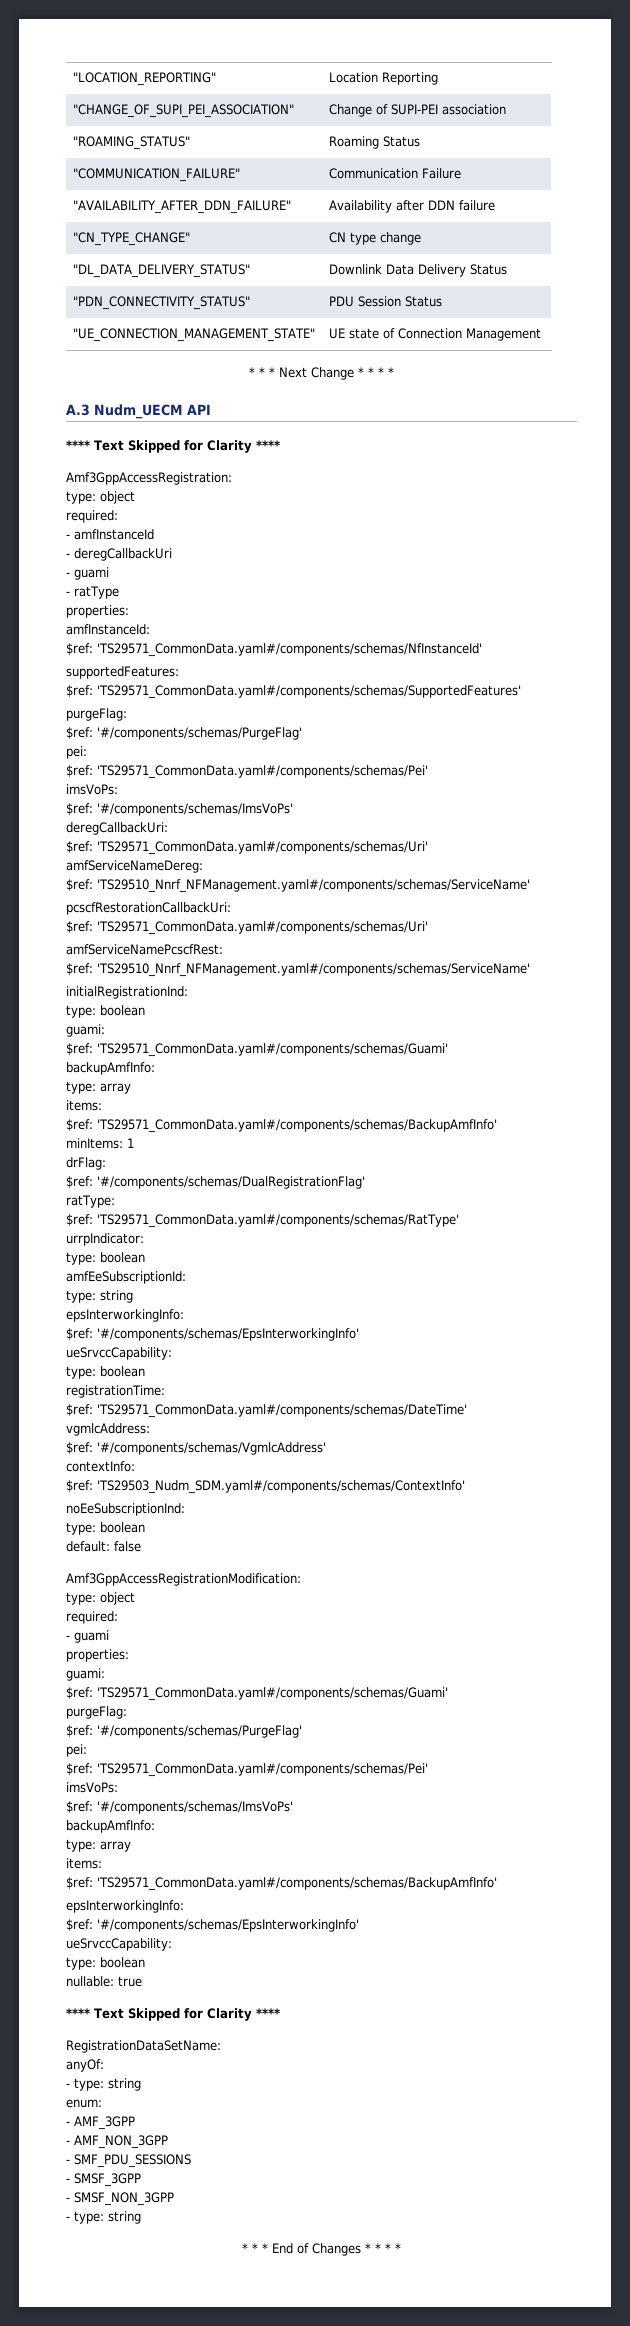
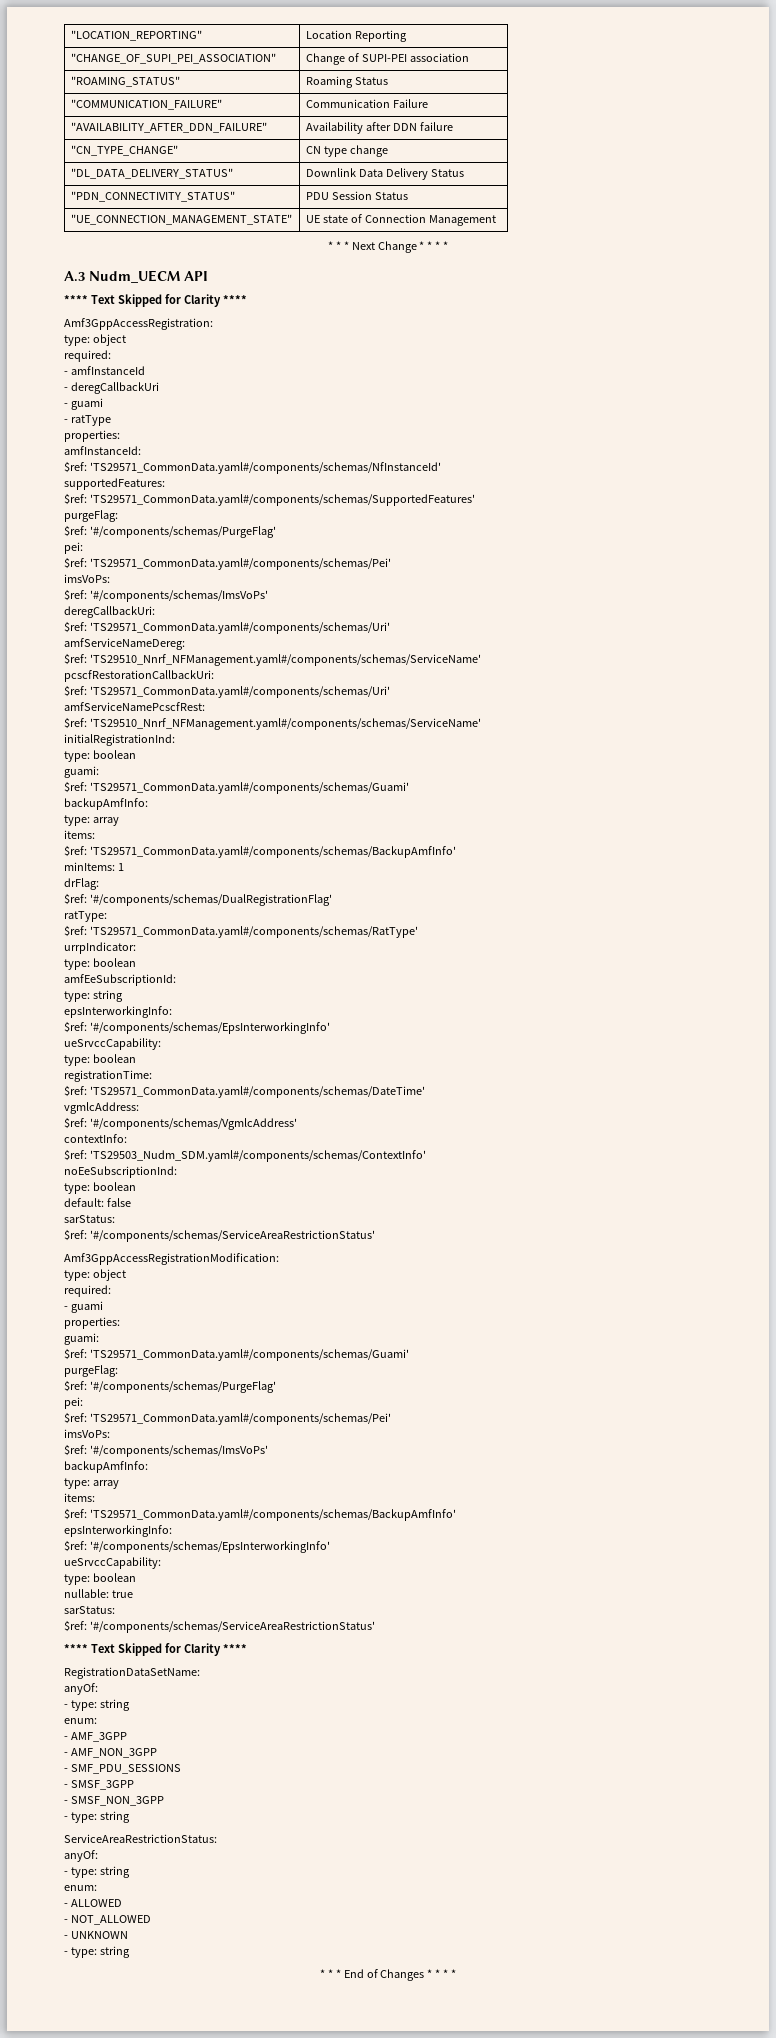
(141, 1546) none -> [64,1215,115,1223] [64,1229,375,1242] // sarStatus: // $ref: '#/components/schemas/ServiceAreaRestrictionStatus'
(142, 1981) none -> [64,1606,115,1614] [64,1620,375,1633] // sarStatus: // $ref: '#/components/schemas/ServiceAreaRestrictionStatus'
(141, 2217) none -> [64,1834,217,1843] [64,1850,98,1862] [64,1866,130,1878] [64,1885,97,1891] [64,1899,122,1907] [64,1915,151,1925] [64,1931,128,1939] [64,1946,130,1958] // ServiceAreaRestrictionStatus: // anyOf: // - type: string // enum: // - ALLOWED // - NOT_ALLOWED // - UNKNOWN // - type: string

